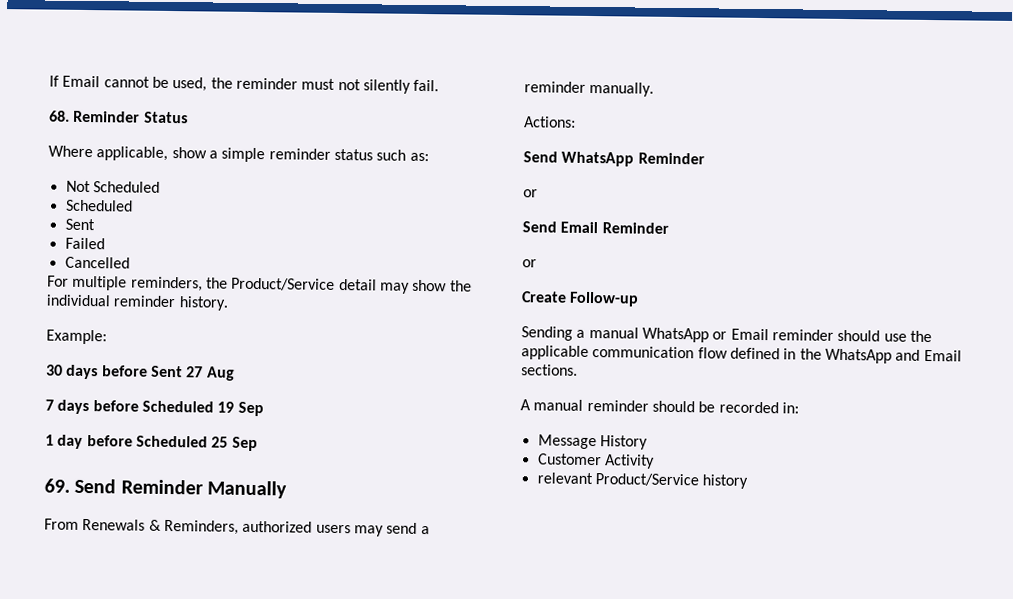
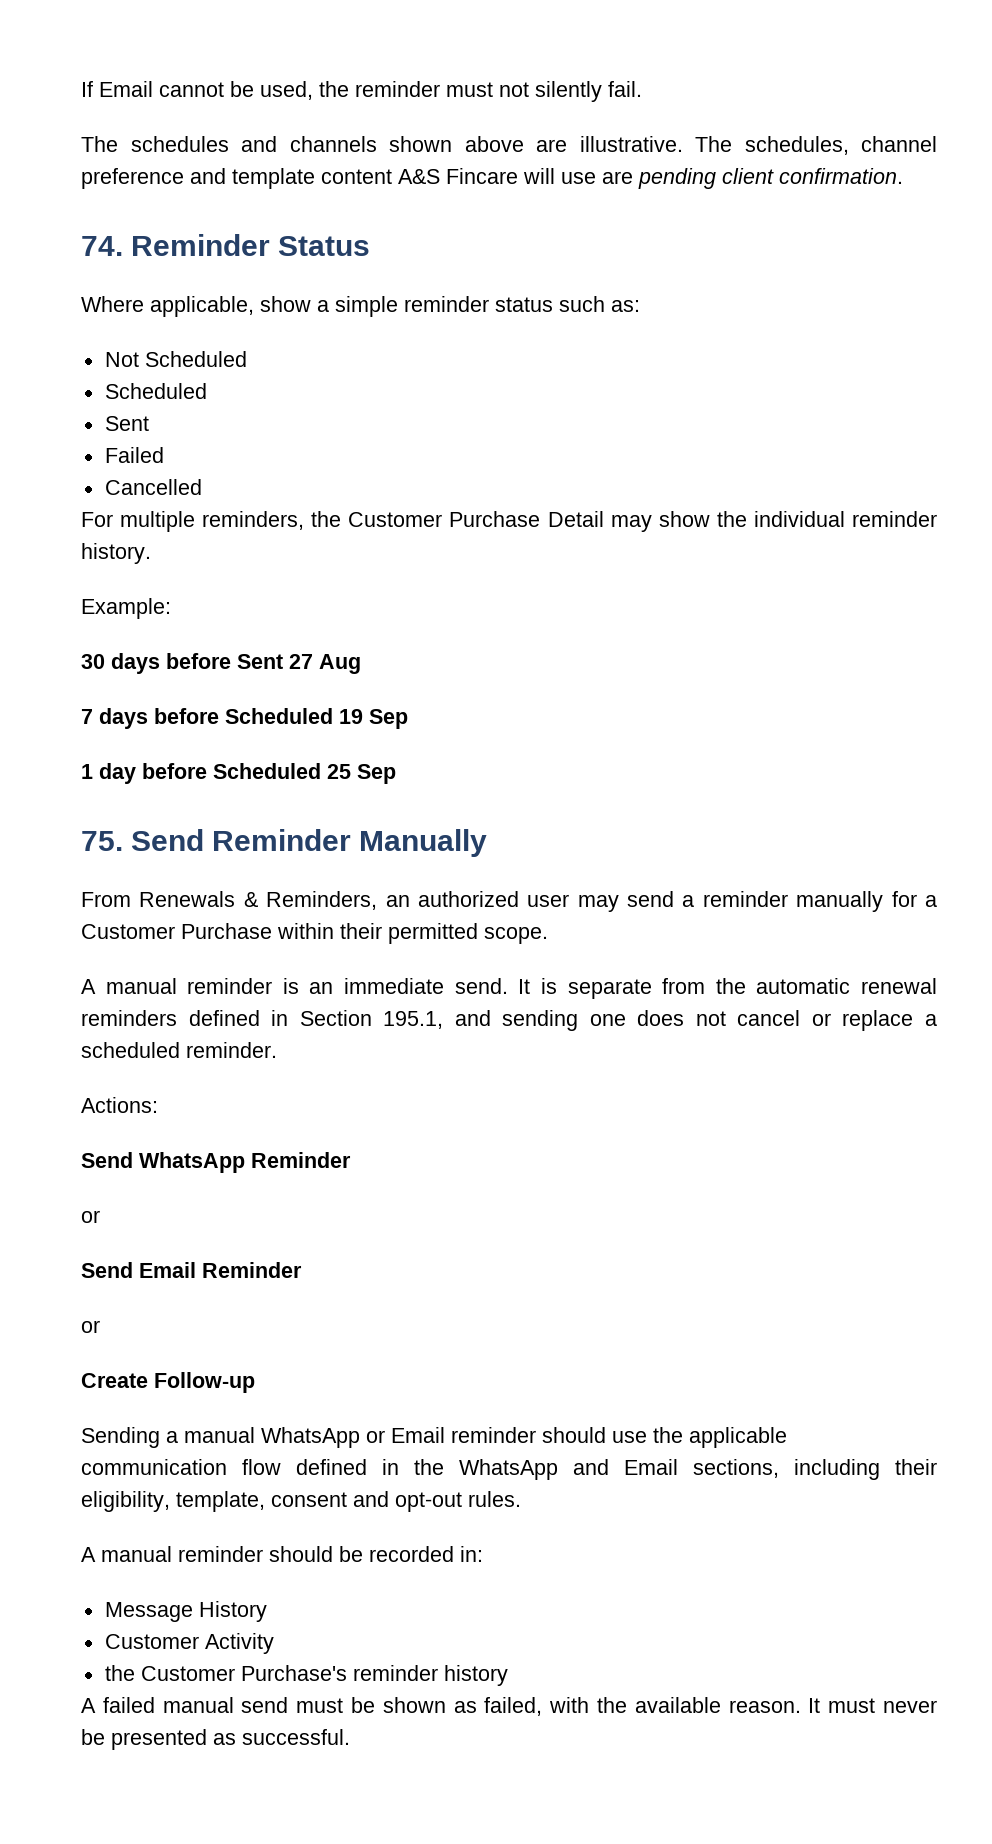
[49,110,70,122] 68. -> [81,136,937,155] [81,168,903,189] [81,236,123,256] The schedules and channels shown above are illustrative. The schedules, channel preference and template content A&S Fincare will use are pending client confirmation. // 74.
[231,277,377,291] Product/Service detail -> [348,511,604,527] Customer Purchase Detail
[44,478,70,493] 69. -> [81,831,123,851] 75.
[242,520,351,534] authorized users -> [385,891,570,907] an authorized user
[589,81,655,97] manually. -> [796,891,937,912] [81,923,548,944] [81,978,938,999] [81,1010,938,1031] [81,1042,277,1058] manually for a Customer Purchase within their permitted scope. // A manual reminder is an immediate send. It is separate from the automatic renewal reminders defined in Section 195.1, and sending one does not cancel or replace a scheduled reminder.
[521,364,578,376] sections. -> [693,1459,937,1480] [81,1491,521,1512] sections, including their eligibility, template, consent and opt-out rules.
[536,472,749,489] relevant Product/Service history -> [104,1665,508,1686] [81,1697,937,1716] [81,1729,350,1750] the Customer Purchase's reminder history // A failed manual send must be shown as failed, with the available reason. It must never be presented as successful.

